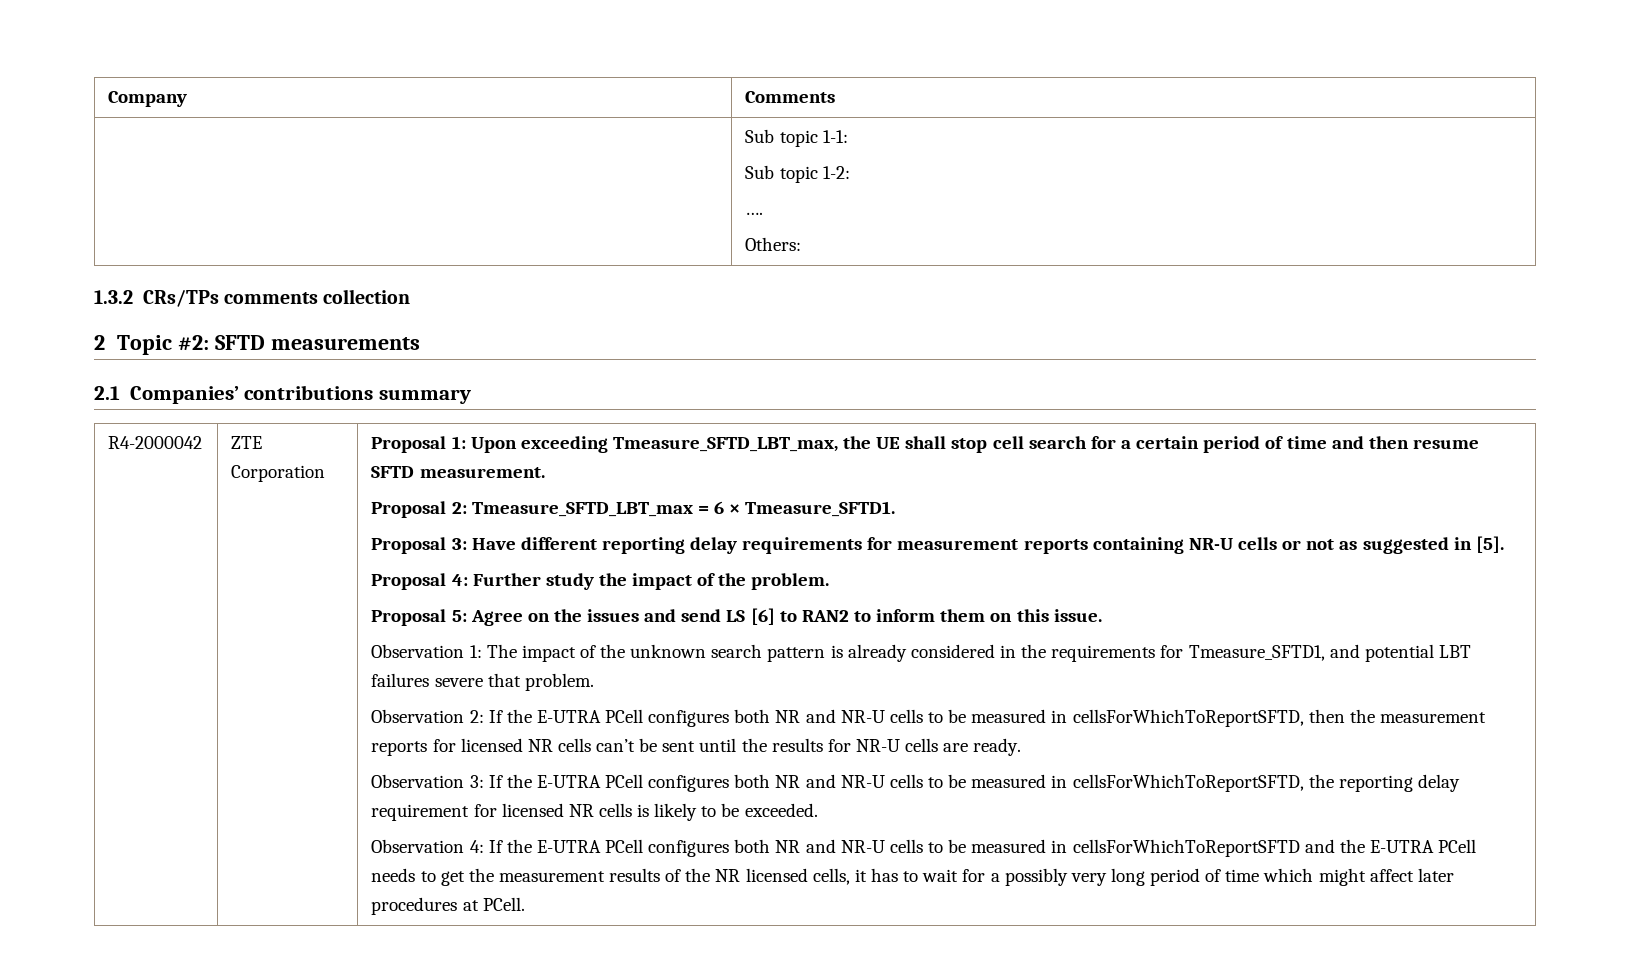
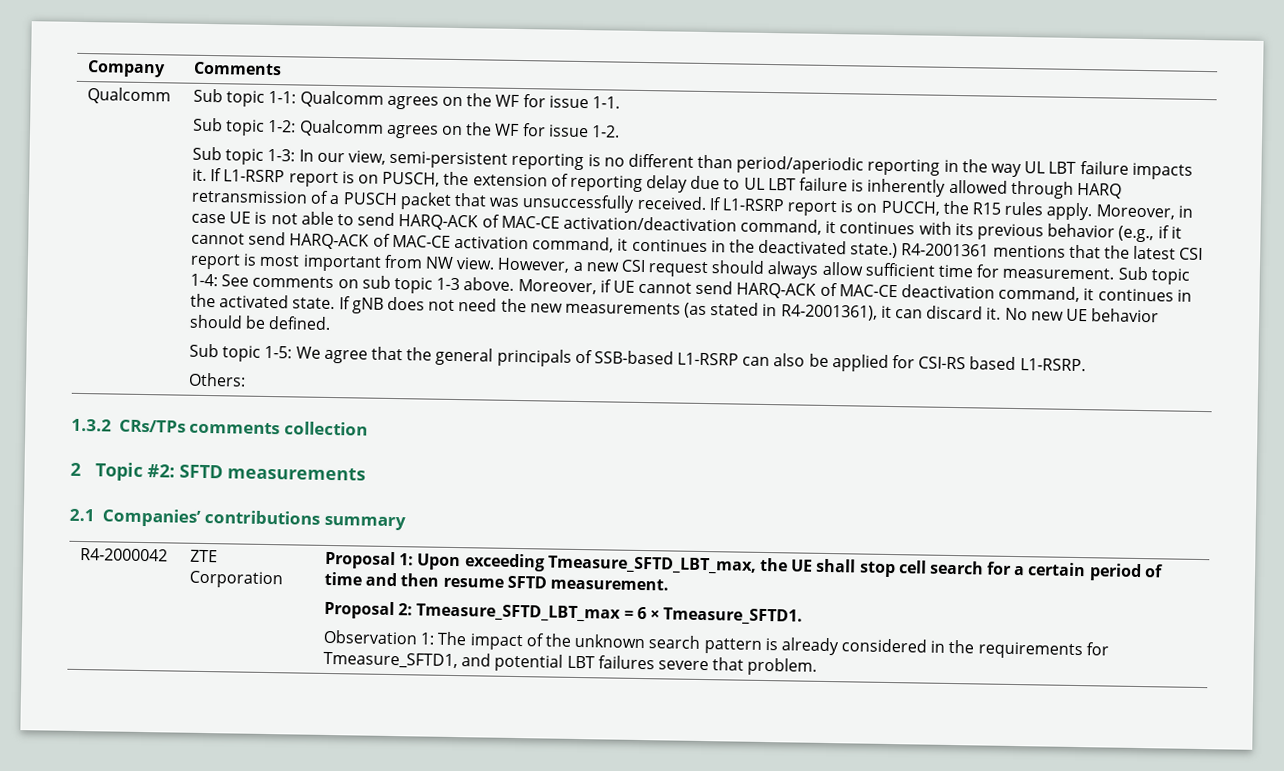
(836, 97) none -> [87,87,172,105] Qualcomm
[745,165,850,183] [745,212,764,215] // Sub topic 1-2: // …. -> [299,90,620,110] [193,117,620,139] [192,146,1193,180] [192,168,1122,199] [191,189,1193,221] [191,211,1182,243] [191,231,1204,260] [190,253,1190,285] [190,273,1192,303] [190,293,1160,323] [189,314,332,330] [189,343,1086,372] Qualcomm agrees on the WF for issue 1-1. // Sub topic 1-2: Qualcomm agrees on the WF for issue 1-2. // Sub topic 1-3: In our view, semi-persistent reporting is no different than period/aperiodic reporting in the way UL LBT failure impacts it. If L1-RSRP report is on PUSCH, the extension of reporting delay due to UL LBT failure is inherently allowed through HARQ retransmission of a PUSCH packet that was unsuccessfully received. If L1-RSRP report is on PUCCH, the R15 rules apply. Moreover, in case UE is not able to send HARQ-ACK of MAC-CE activation/deactivation command, it continues with its previous behavior (e.g., if it cannot send HARQ-ACK of MAC-CE activation command, it continues in the deactivated state.) R4-2001361 mentions that the latest CSI report is most important from NW view. However, a new CSI request should always allow sufficient time for measurement. Sub topic 1-4: See comments on sub topic 1-3 above. Moreover, if UE cannot send HARQ-ACK of MAC-CE deactivation command, it continues in the activated state. If gNB does not need the new measurements (as stated in R4-2001361), it can discard it. No new UE behavior should be defined. // Sub topic 1-5: We agree that the general principals of SSB-based L1-RSRP can also be applied for CSI-RS based L1-RSRP.
[371,536,1504,554] [371,573,830,590] [371,608,1102,626] // Proposal 3: Have different reporting delay requirements for measurement reports containing NR-U cells or not as suggested in [5]. // Proposal 4: Further study the impact of the problem. // Proposal 5: Agree on the issues and send LS [6] to RAN2 to inform them on this issue. -> (804, 616) none
[371,709,1486,727] [371,738,1022,756] [371,774,1460,792] [371,803,818,821] [371,839,1477,857] [371,868,1454,886] [371,897,525,915] // Observation 2: If the E-UTRA PCell configures both NR and NR-U cells to be measured in cellsForWhichToReportSFTD, then the measurement reports for licensed NR cells can’t be sent until the results for NR-U cells are ready. // Observation 3: If the E-UTRA PCell configures both NR and NR-U cells to be measured in cellsForWhichToReportSFTD, the reporting delay requirement for licensed NR cells is likely to be exceeded. // Observation 4: If the E-UTRA PCell configures both NR and NR-U cells to be measured in cellsForWhichToReportSFTD and the E-UTRA PCell needs to get the measurement results of the NR licensed cells, it has to wait for a possibly very long period of time which might affect later procedures at PCell. -> (818, 666) none

